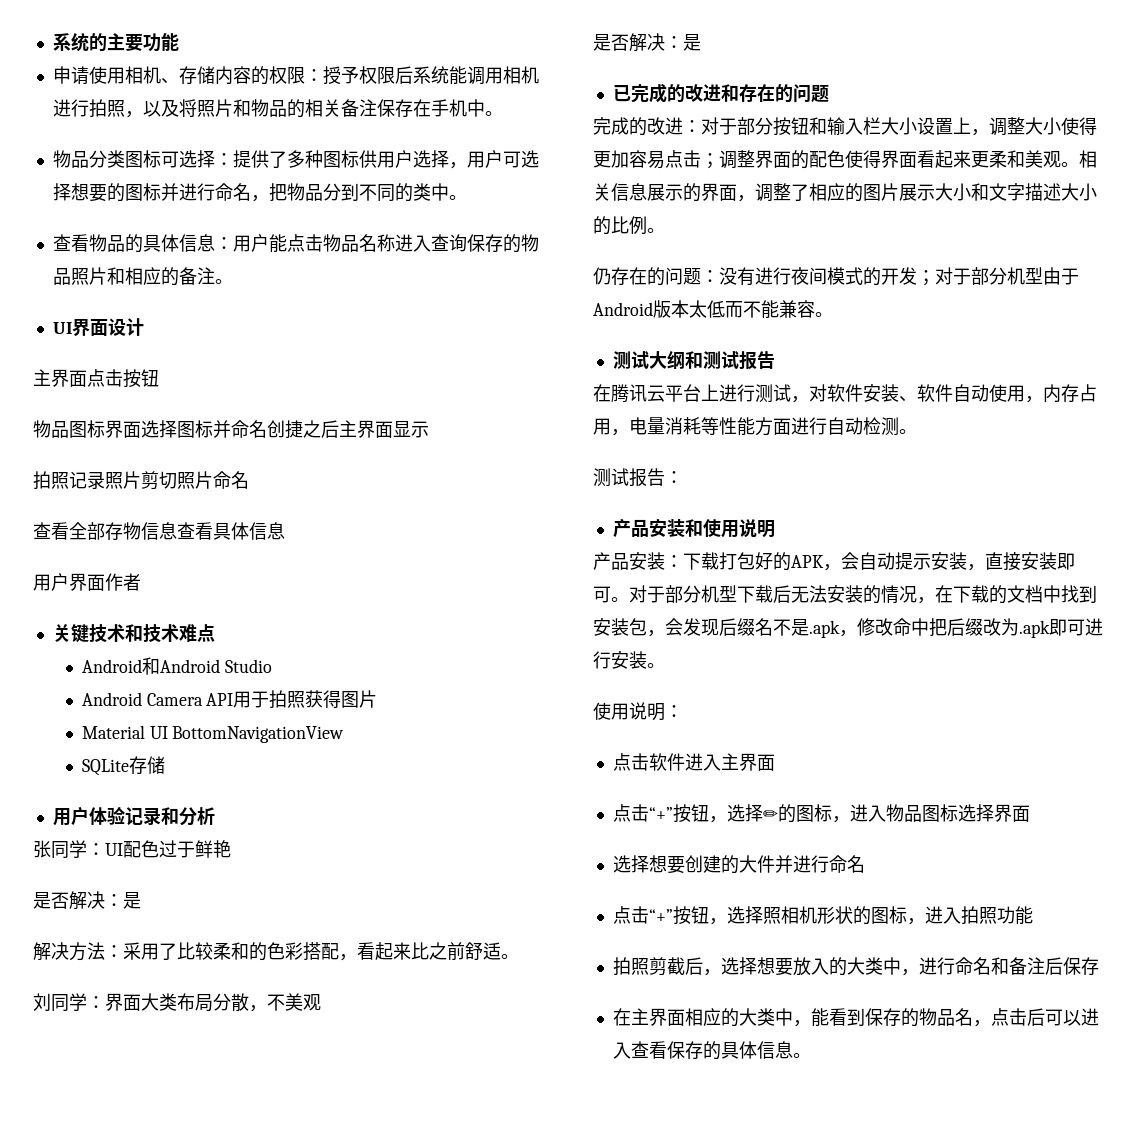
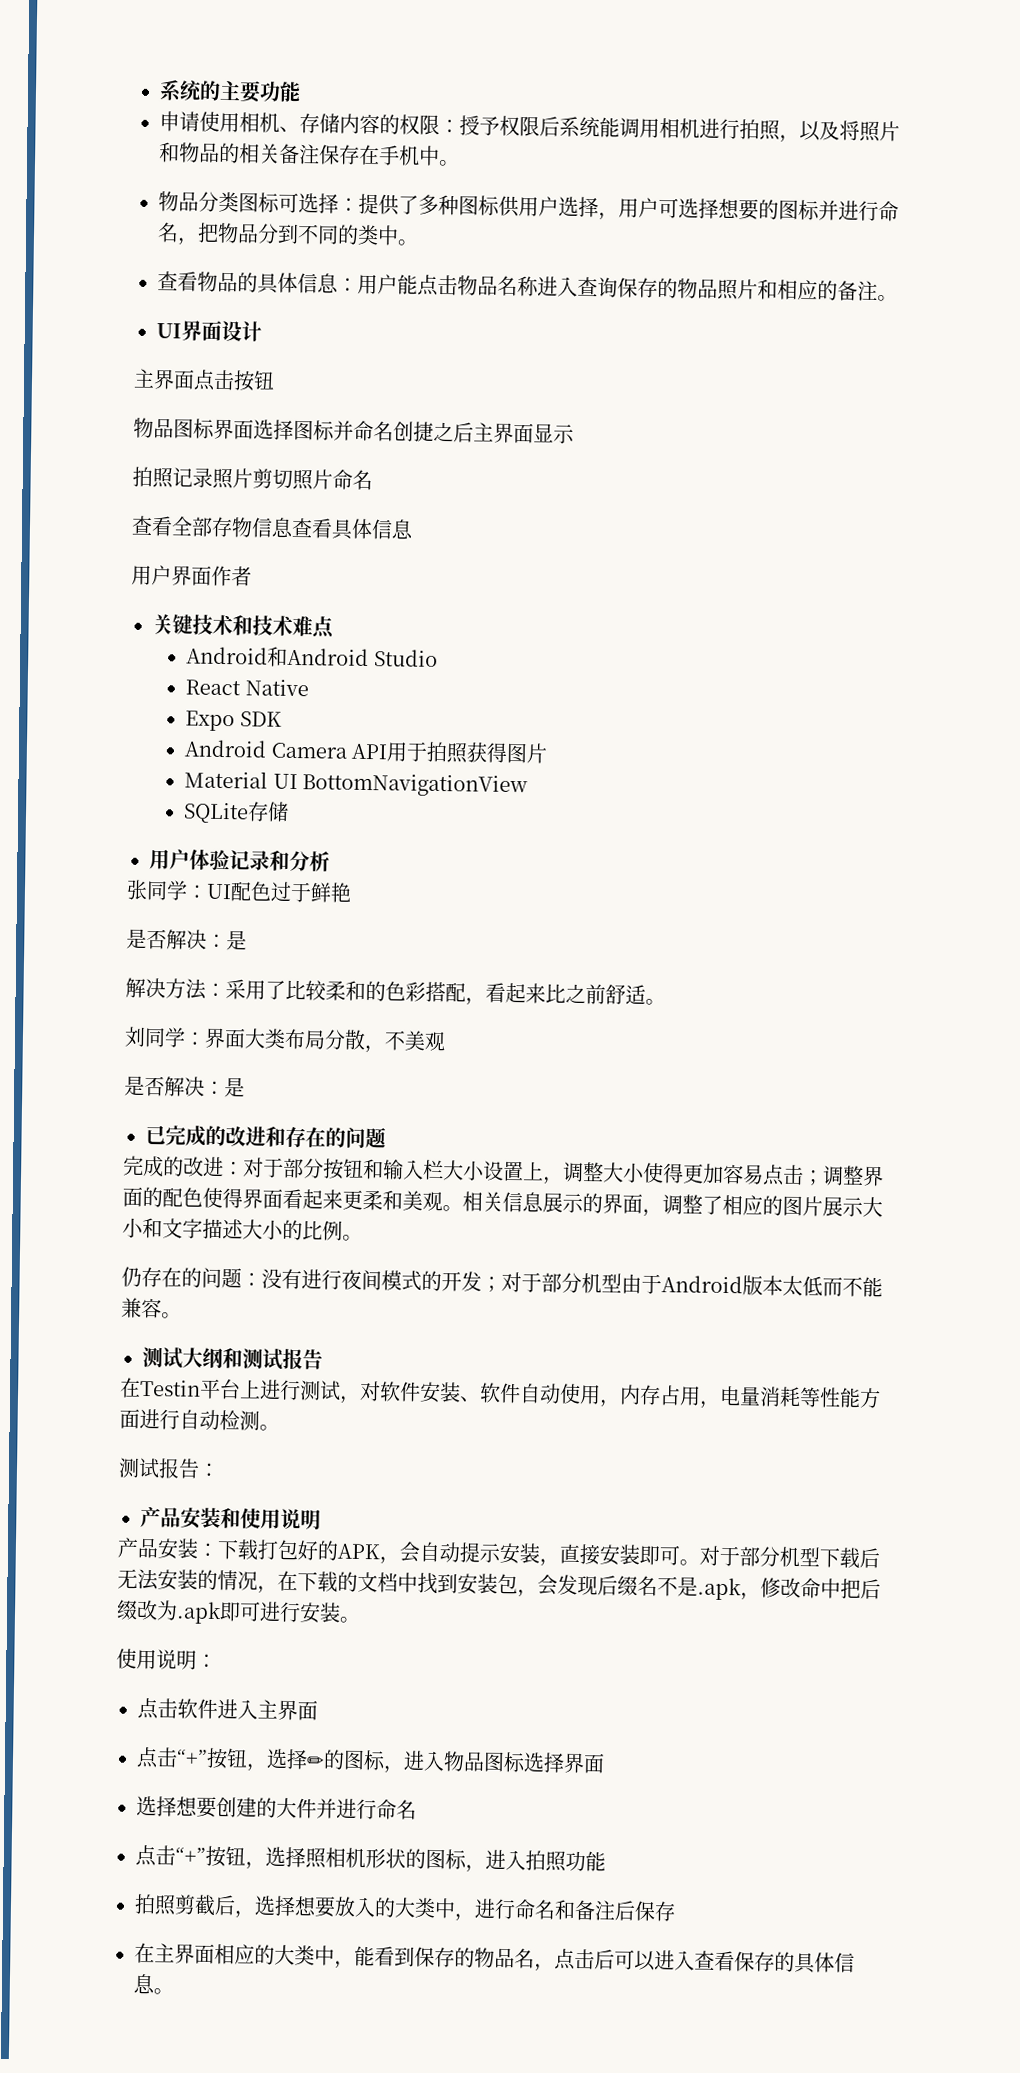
(272, 666) none -> [185,679,309,697] [185,710,282,732] // React Native // Expo SDK
[611,384,665,403] 腾讯云 -> [140,1379,201,1397] Testin

